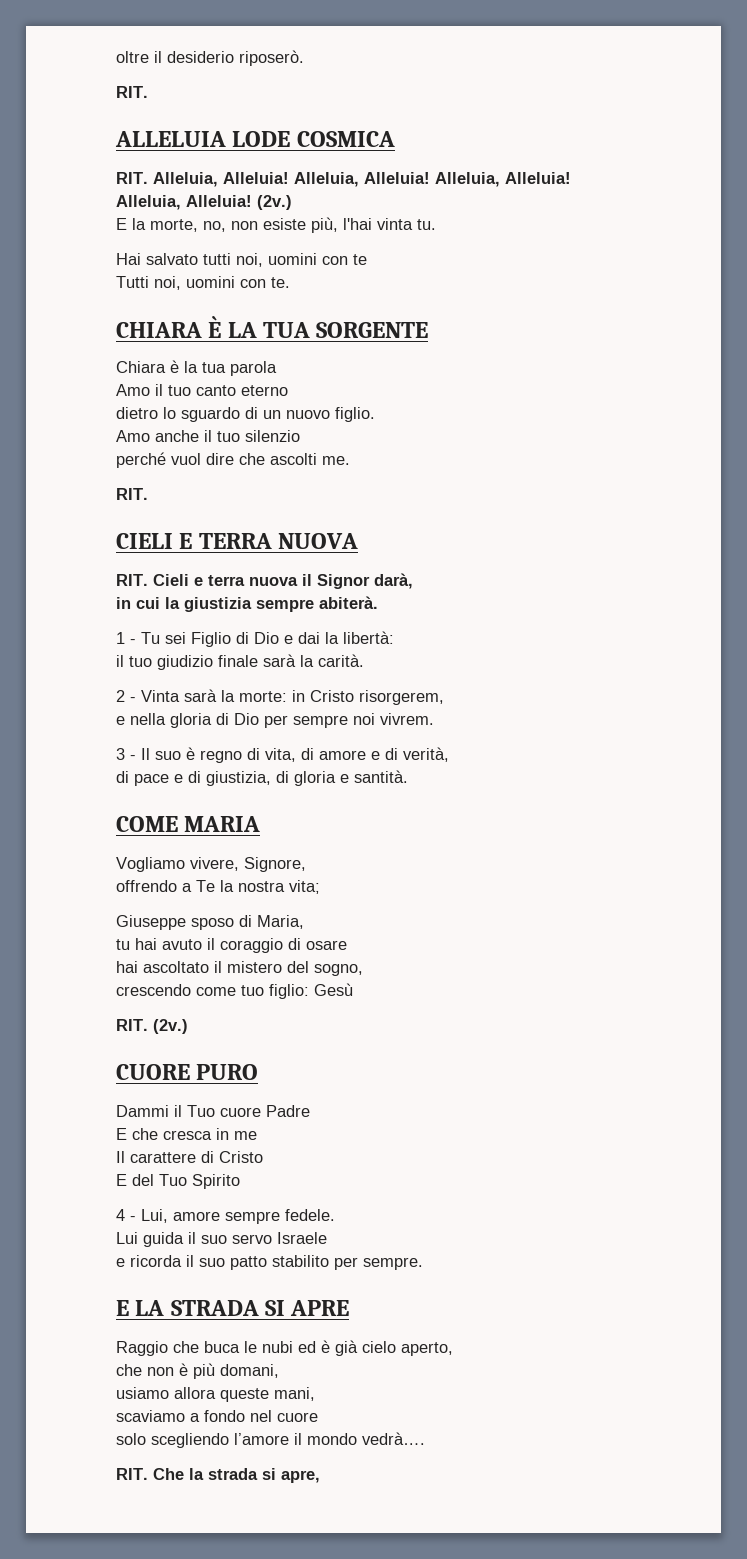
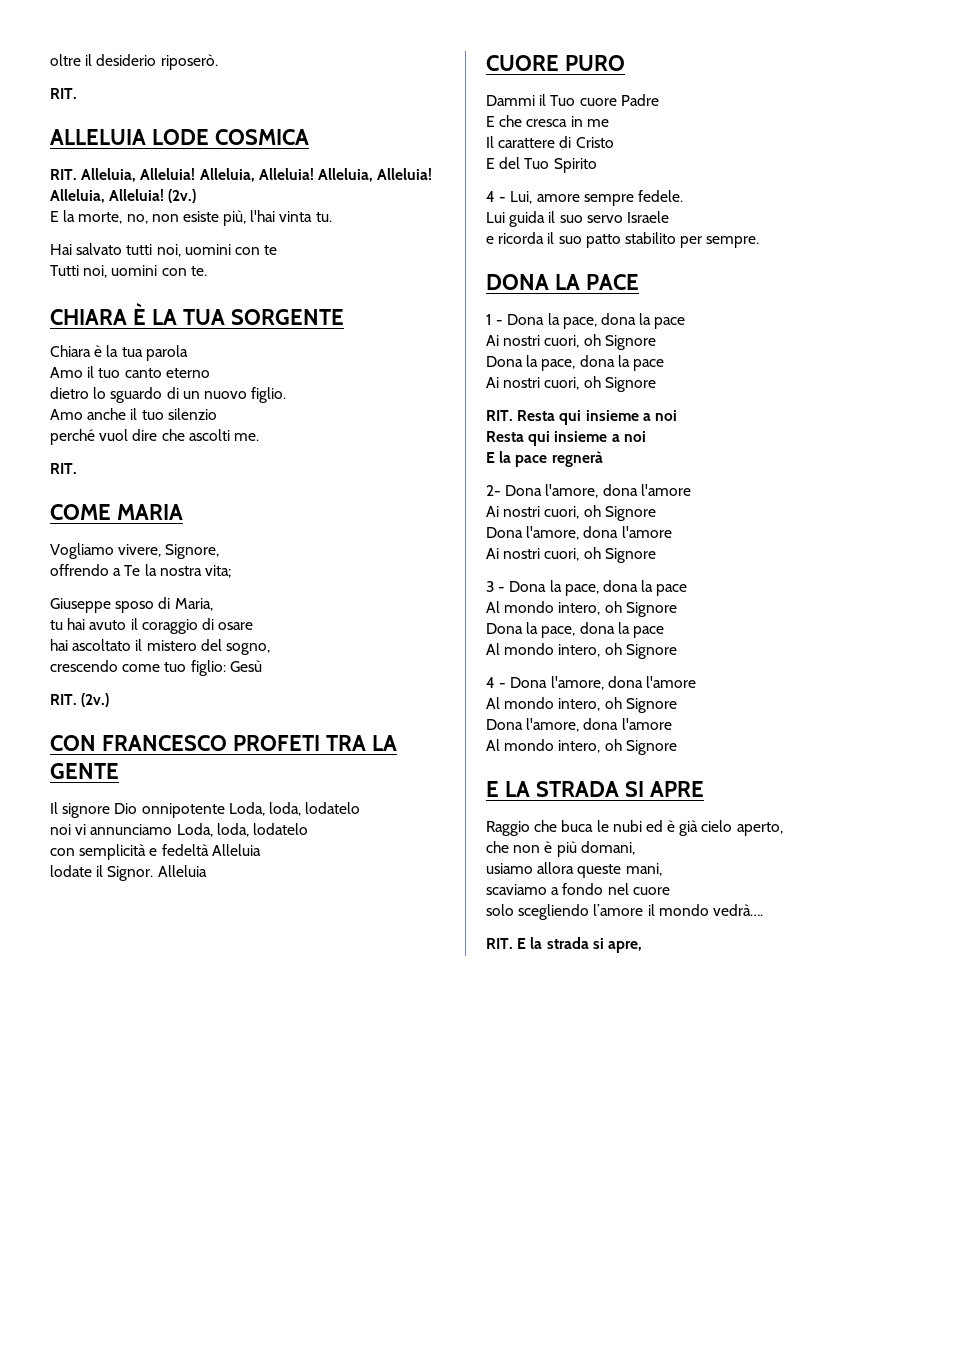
[116,533,359,549] [116,573,413,589] [116,596,378,612] [116,631,394,647] [116,654,364,670] [116,689,444,705] [116,713,434,728] [116,747,449,763] [116,770,408,786] // CIELI E TERRA NUOVA // RIT. Cieli e terra nuova il Signor darà, // in cui la giustizia sempre abiterà. // 1 - Tu sei Figlio di Dio e dai la libertà: // il tuo giudizio finale sarà la carità. // 2 - Vinta sarà la morte: in Cristo risorgerem, // e nella gloria di Dio per sempre noi vivrem. // 3 - Il suo è regno di vita, di amore e di verità, // di pace e di giustizia, di gloria e santità. -> (77, 468) none
(188, 1026) none -> [50,735,397,751] [50,763,119,779] [50,802,361,818] [50,823,308,837] [50,844,261,860] [50,865,207,881] // CON FRANCESCO PROFETI TRA LA GENTE // Il signore Dio onnipotente Loda, loda, lodatelo // noi vi annunciamo Loda, loda, lodatelo // con semplicità e fedeltà Alleluia // lodate il Signor. Alleluia
(423, 1263) none -> [486,274,639,290] [486,313,686,329] [486,334,656,350] [486,355,664,371] [486,376,656,392] [486,410,677,425] [486,431,646,446] [486,451,603,467] [486,484,691,498] [486,505,656,521] [486,526,672,540] [486,547,656,563] [486,580,688,596] [486,601,677,617] [486,622,664,638] [486,643,677,659] [486,676,696,690] [486,697,677,713] [486,718,672,732] [486,739,677,755] // DONA LA PACE // 1 - Dona la pace, dona la pace // Ai nostri cuori, oh Signore // Dona la pace, dona la pace // Ai nostri cuori, oh Signore // RIT. Resta qui insieme a noi // Resta qui insieme a noi // E la pace regnerà // 2- Dona l'amore, dona l'amore // Ai nostri cuori, oh Signore // Dona l'amore, dona l'amore // Ai nostri cuori, oh Signore // 3 - Dona la pace, dona la pace // Al mondo intero, oh Signore // Dona la pace, dona la pace // Al mondo intero, oh Signore // 4 - Dona l'amore, dona l'amore // Al mondo intero, oh Signore // Dona l'amore, dona l'amore // Al mondo intero, oh Signore
[153,1468,184,1480] Che -> [517,938,527,949] E

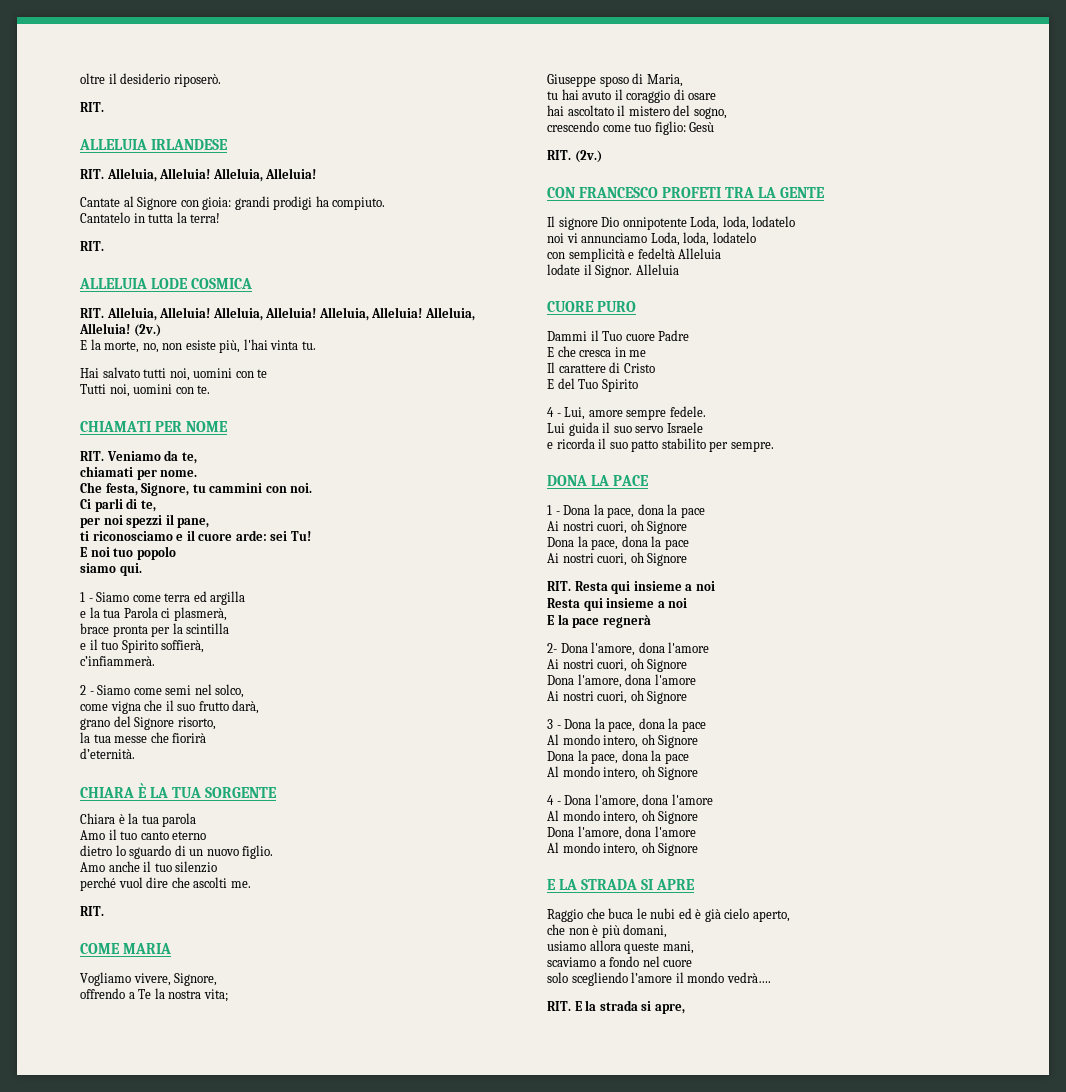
(77, 93) none -> [79,139,229,150] [80,168,317,182] [80,196,386,210] [80,212,221,223] [80,241,104,251] // ALLELUIA IRLANDESE // RIT. Alleluia, Alleluia! Alleluia, Alleluia! // Cantate al Signore con gioia: grandi prodigi ha compiuto. // Cantatelo in tutta la terra! // RIT.
(207, 271) none -> [80,421,229,432] [80,450,197,464] [80,466,198,480] [80,482,313,496] [80,498,156,512] [80,514,210,528] [80,530,311,541] [80,546,176,560] [80,563,142,576] [80,591,246,605] [80,607,227,621] [80,623,230,637] [80,639,205,653] [80,656,155,666] [80,684,245,698] [80,700,260,714] [80,716,216,730] [80,732,207,743] [80,748,135,759] // CHIAMATI PER NOME // RIT. Veniamo da te, // chiamati per nome. // Che festa, Signore, tu cammini con noi. // Ci parli di te, // per noi spezzi il pane, // ti riconosciamo e il cuore arde: sei Tu! // E noi tuo popolo // siamo qui. // 1 - Siamo come terra ed argilla // e la tua Parola ci plasmerà, // brace pronta per la scintilla // e il tuo Spirito soffierà, // c’infiammerà. // 2 - Siamo come semi nel solco, // come vigna che il suo frutto darà, // grano del Signore risorto, // la tua messe che fiorirà // d’eternità.

